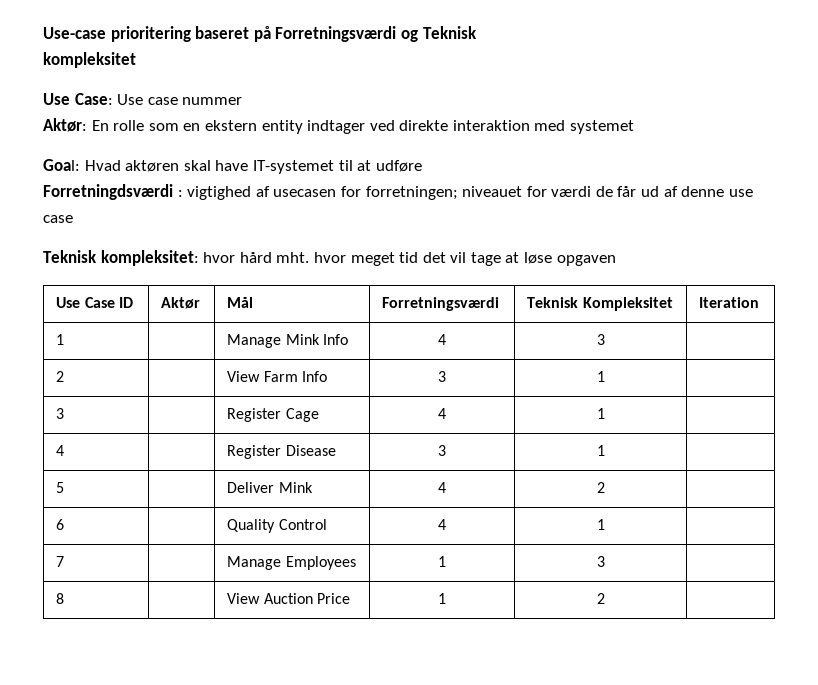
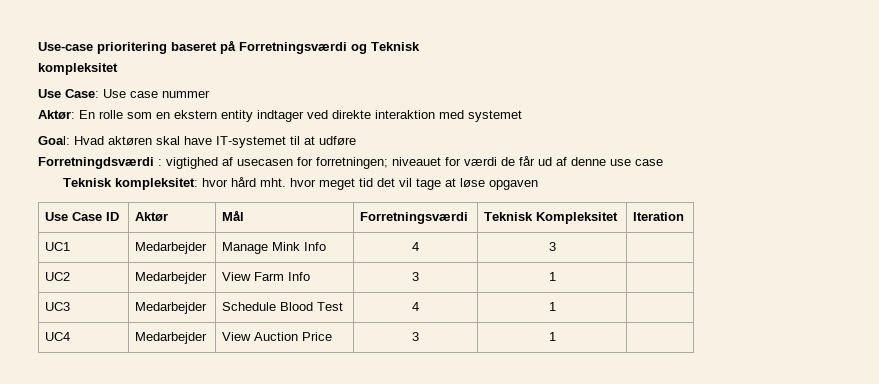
[56,334,65,345] 1 | -> [45,242,71,251] [135,242,208,254] UC1 | Medarbejder
[56,371,65,382] 2 | -> [45,272,71,281] [135,272,208,284] UC2 | Medarbejder
[56,408,65,419] [227,408,319,422] [438,408,446,419] [596,408,605,419] [56,445,65,456] [227,445,336,459] [438,445,446,456] [596,445,605,456] [56,482,65,493] [227,482,313,493] [438,482,446,493] [596,482,605,493] [56,519,65,530] [227,519,327,533] [438,519,446,530] [596,519,605,530] [56,556,65,567] [227,556,356,570] [438,556,446,567] [596,556,605,567] [56,593,65,604] [227,593,350,604] [438,593,446,604] [596,593,605,604] 3 | | Register Cage | 4 | 1 | // 4 | | Register Disease | 3 | 1 | // 5 | | Deliver Mink | 4 | 2 | // 6 | | Quality Control | 4 | 1 | // 7 | | Manage Employees | 1 | 3 | // 8 | | View Auction Price | 1 | 2 -> [45,302,71,311] [135,302,208,314] [222,302,344,311] [412,302,419,311] [548,302,556,311] [45,332,71,341] [135,332,208,344] [222,332,333,341] [412,332,419,341] [548,332,556,341] UC3 | Medarbejder | Schedule Blood Test | 4 | 1 | // UC4 | Medarbejder | View Auction Price | 3 | 1

